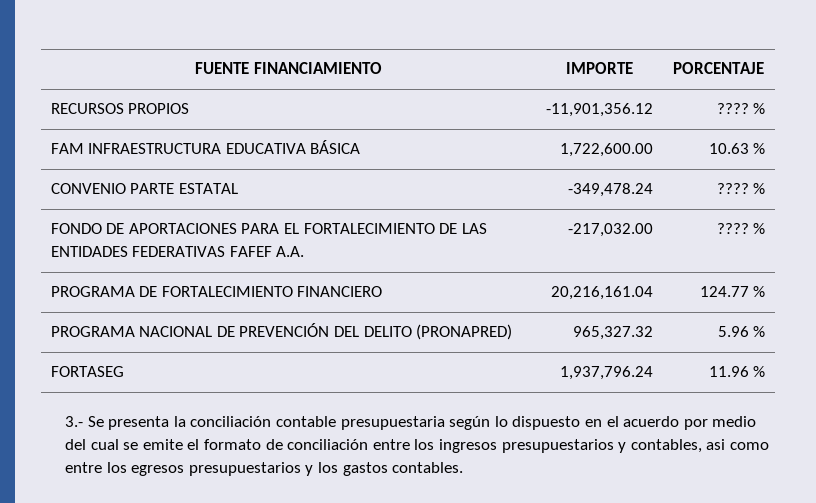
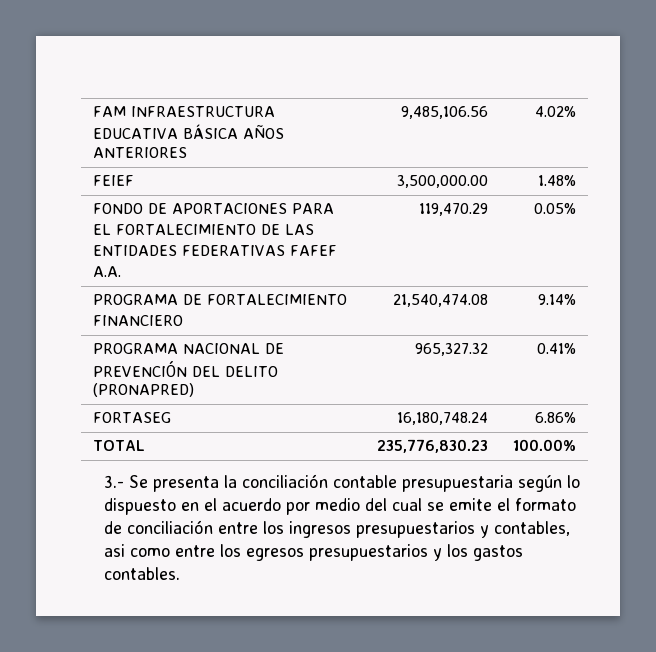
[195,62,382,74] [565,62,633,74] [673,62,764,74] [50,103,190,114] [546,103,654,117] [716,103,766,114] [50,140,361,154] [560,143,654,157] [708,143,766,154] [50,183,238,194] [568,183,654,197] [716,183,766,194] FUENTE FINANCIAMIENTO | IMPORTE | PORCENTAJE // RECURSOS PROPIOS | -11,901,356.12 | ???? % // FAM INFRAESTRUCTURA EDUCATIVA BÁSICA | 1,722,600.00 | 10.63 % // CONVENIO PARTE ESTATAL | -349,478.24 | ???? % -> [93,106,276,117] [93,124,285,139] [93,147,188,158] [400,106,488,119] [534,106,576,117] [93,175,135,186] [396,175,488,188] [537,175,576,186] FAM INFRAESTRUCTURA EDUCATIVA BÁSICA AÑOS ANTERIORES | 9,485,106.56 | 4.02% // FEIEF | 3,500,000.00 | 1.48%
[568,223,654,237] [716,223,766,234] -217,032.00 | ???? % -> [418,203,488,216] [533,203,576,214] 119,470.29 | 0.05%
[551,286,654,300] [699,286,766,297] 20,216,161.04 | 124.77 % -> [392,294,488,307] [537,294,576,305] 21,540,474.08 | 9.14%
[717,326,766,337] 5.96 % -> [536,343,576,354] 0.41%
[560,366,654,380] [708,366,766,377] 1,937,796.24 | 11.96 % -> [396,412,488,425] [534,412,576,423] [93,440,145,451] [376,439,488,453] [512,439,576,451] 16,180,748.24 | 6.86% // TOTAL | 235,776,830.23 | 100.00%

